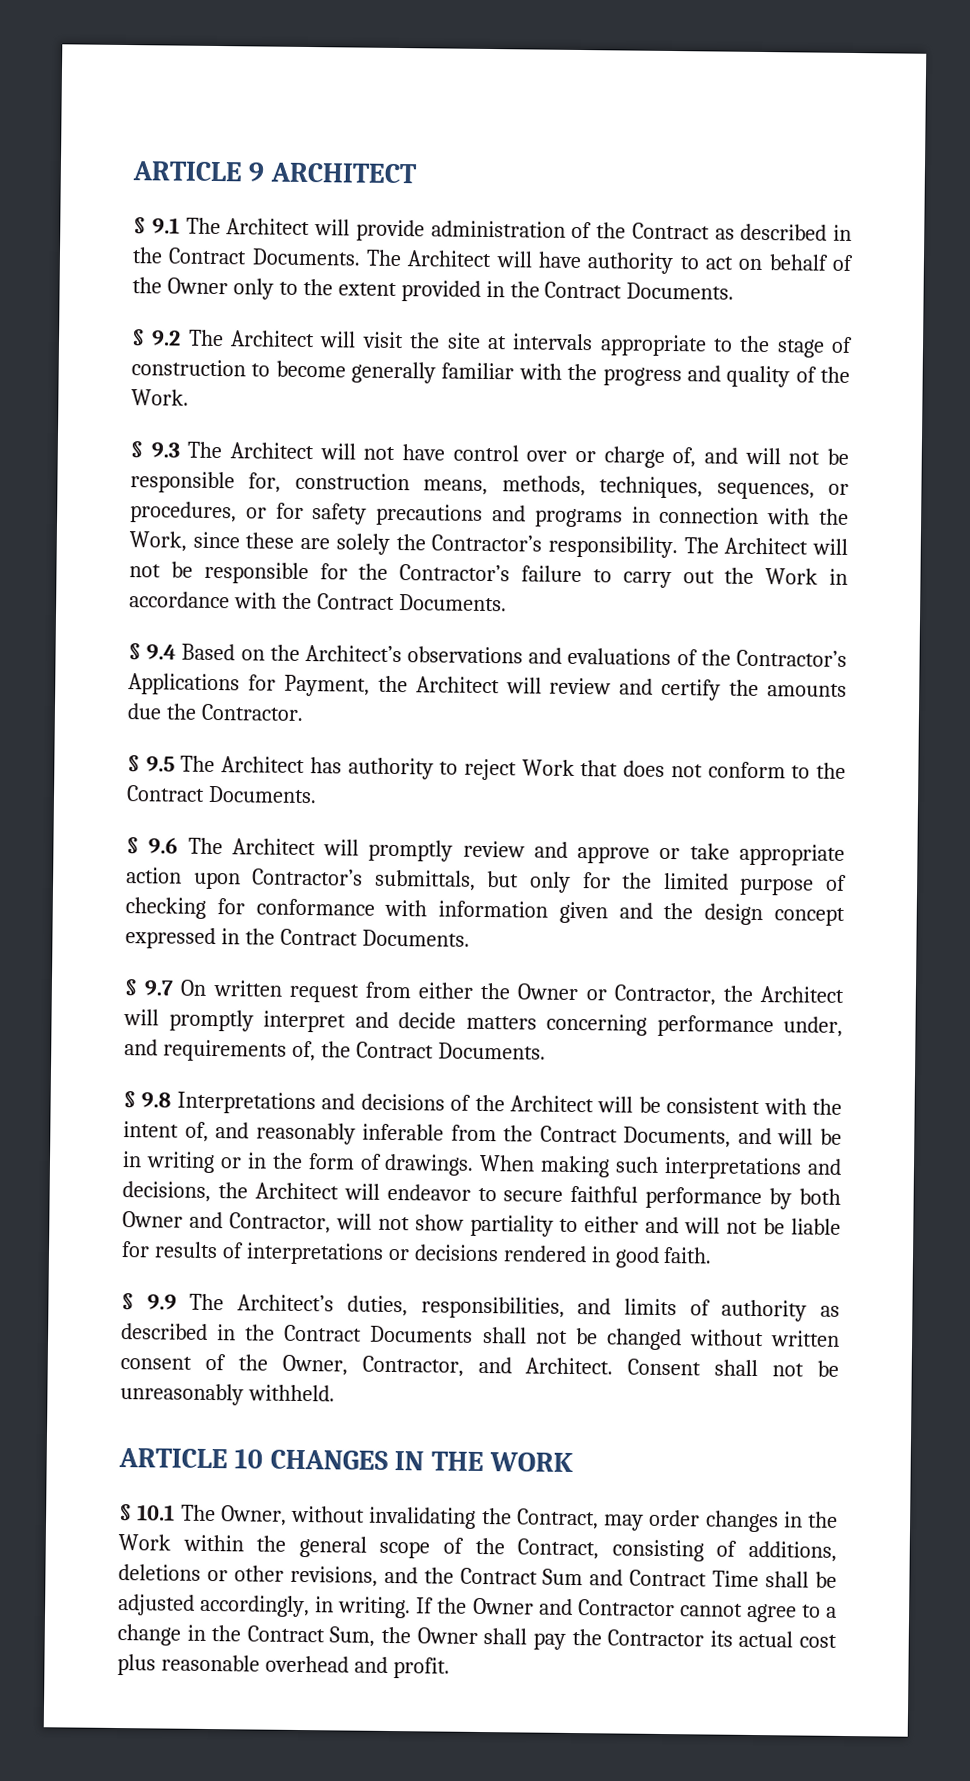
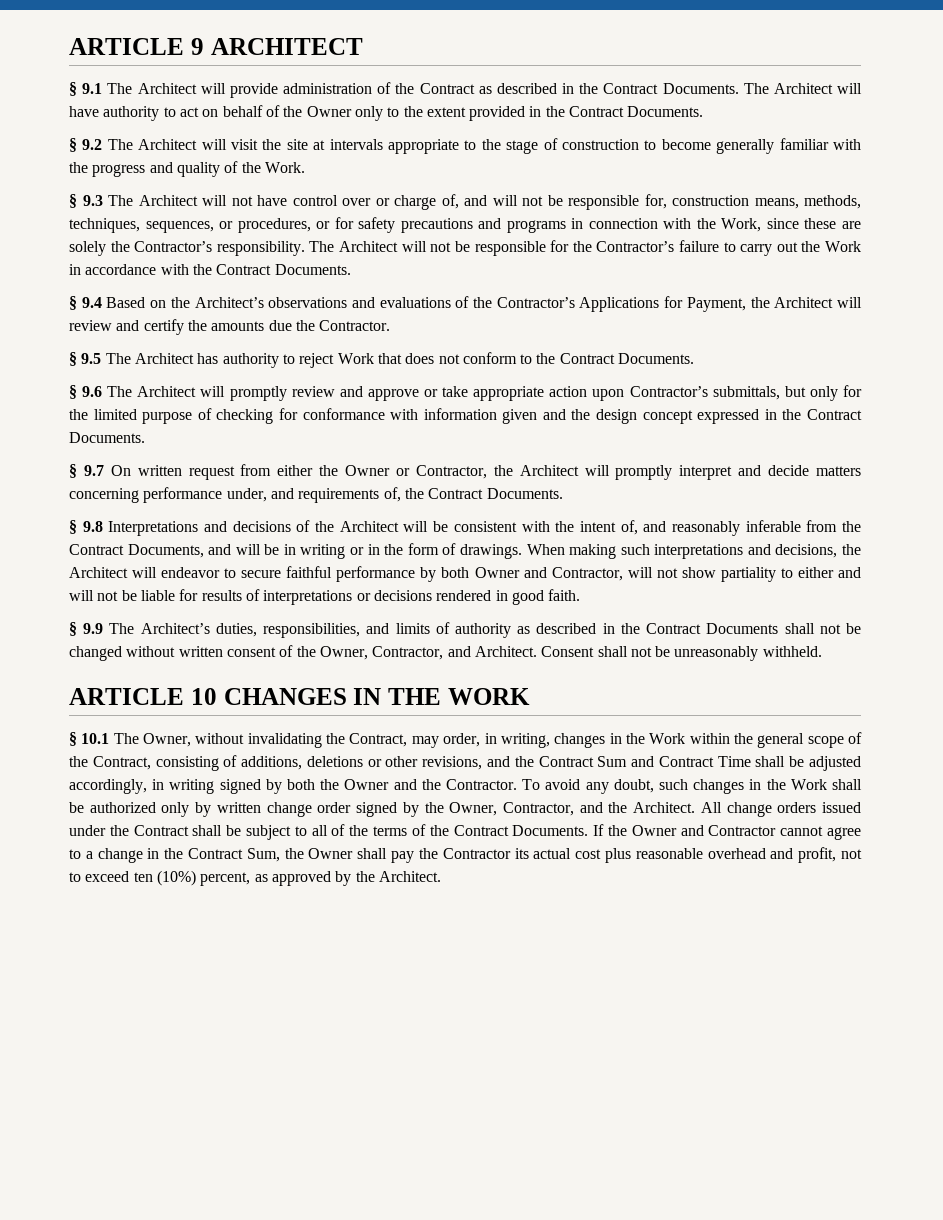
[649,1509,701,1527] order -> [443,733,550,748] order, in writing,
[337,1596,412,1619] writing. -> [169,779,863,794] [69,802,861,817] [69,824,589,840] writing signed by both the Owner and the Contractor. To avoid any doubt, such changes in the Work shall be authorized only by written change order signed by the Owner, Contractor, and the Architect. All change orders issued under the Contract shall be subject to all of the terms of the Contract Documents.
[392,1657,450,1679] profit. -> [798,847,863,863] [69,870,441,886] profit, not to exceed ten (10%) percent, as approved by the Architect.

